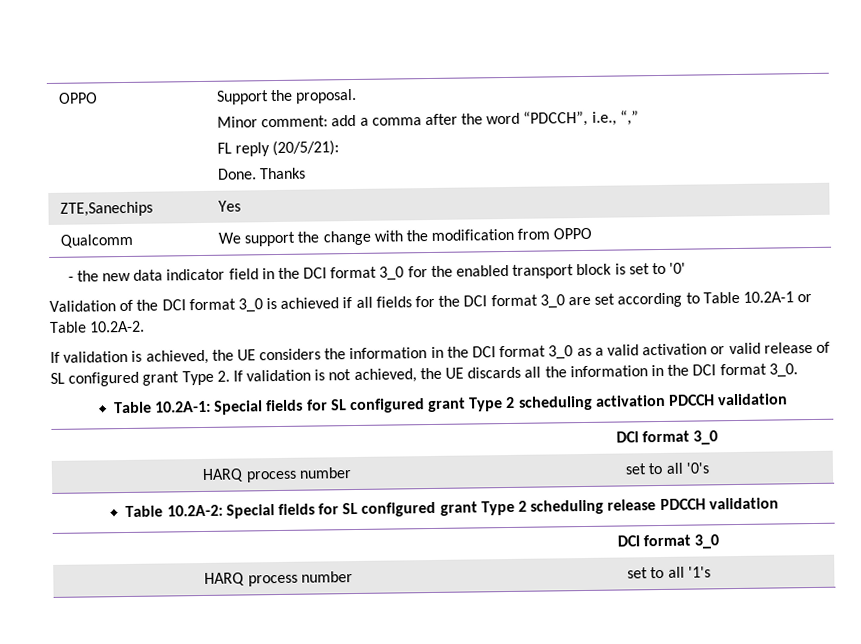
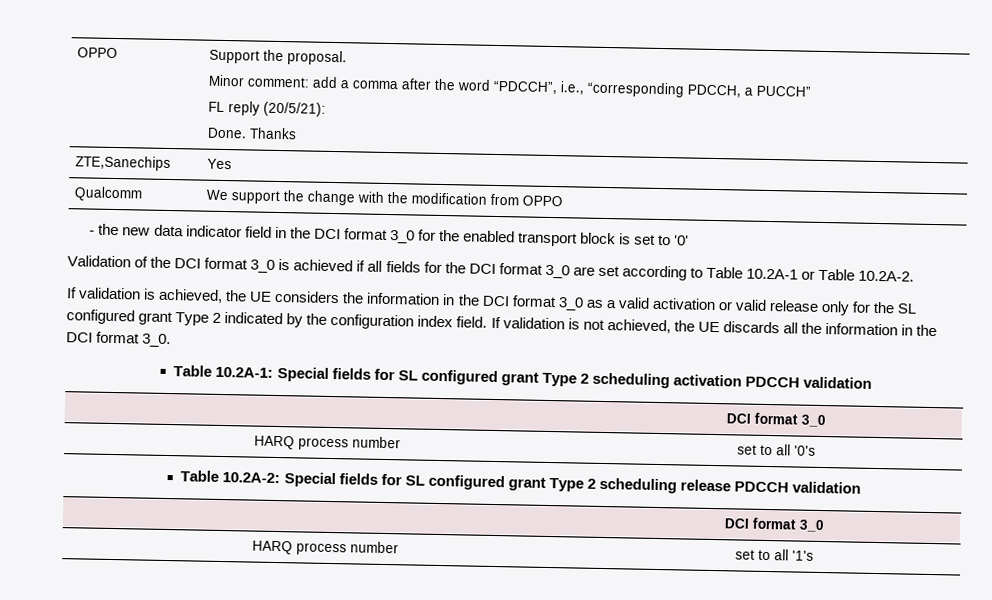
[619,110,639,126] “,” -> [587,81,812,98] “corresponding PDCCH, a PUCCH”
[815,341,830,353] [50,370,230,387] of SL configured grant Type 2. -> [821,300,918,316] [66,309,488,330] only for the SL configured grant Type 2 indicated by the configuration index field.

